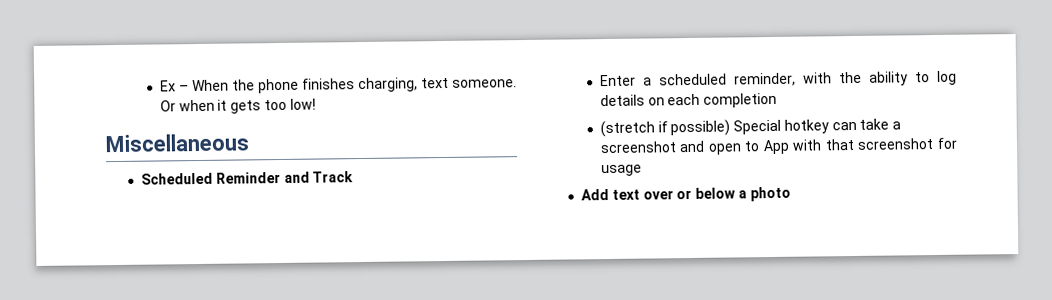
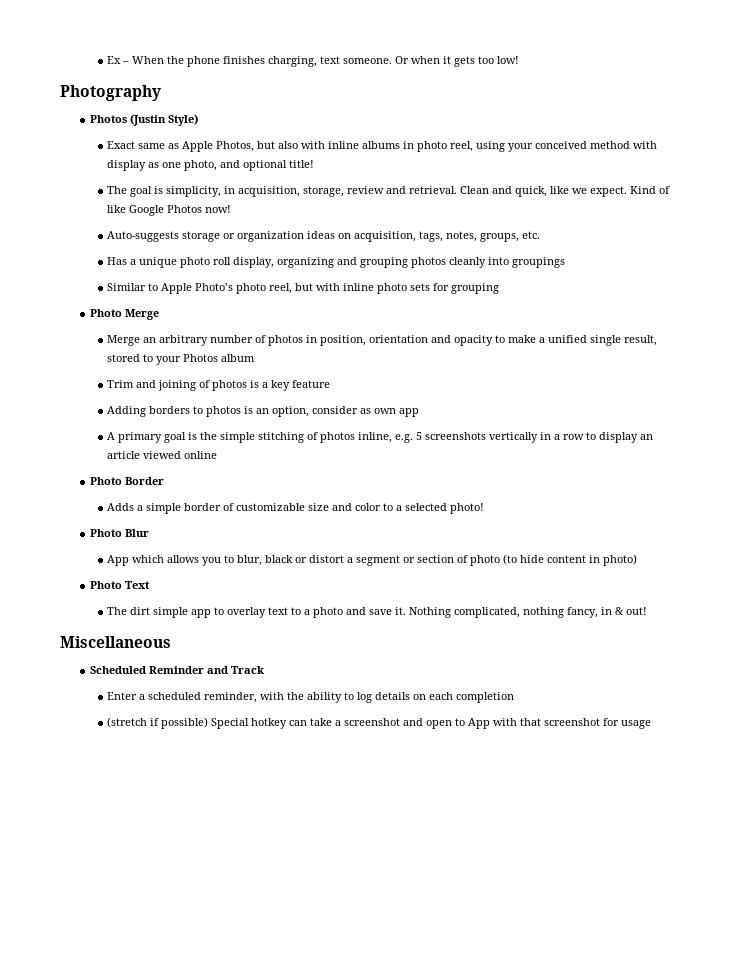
(316, 104) none -> [60,85,161,101] [89,114,198,126] [107,141,658,152] [107,160,315,171] [107,186,671,197] [107,205,232,216] [107,231,541,242] [107,257,566,268] [107,283,500,294] [89,309,159,320] [107,335,658,346] [107,354,256,365] [107,380,331,391] [107,406,420,417] [107,432,654,443] [107,451,218,459] [89,477,164,485] [107,503,485,514] [89,529,149,537] [107,554,638,566] [89,581,150,589] [107,607,648,618] // Photography // Photos (Justin Style) // Exact same as Apple Photos, but also with inline albums in photo reel, using your conceived method with display as one photo, and optional title! // The goal is simplicity, in acquisition, storage, review and retrieval. Clean and quick, like we expect. Kind of like Google Photos now! // Auto-suggests storage or organization ideas on acquisition, tags, notes, groups, etc. // Has a unique photo roll display, organizing and grouping photos cleanly into groupings // Similar to Apple Photo’s photo reel, but with inline photo sets for grouping // Photo Merge // Merge an arbitrary number of photos in position, orientation and opacity to make a unified single result, stored to your Photos album // Trim and joining of photos is a key feature // Adding borders to photos is an option, consider as own app // A primary goal is the simple stitching of photos inline, e.g. 5 screenshots vertically in a row to display an article viewed online // Photo Border // Adds a simple border of customizable size and color to a selected photo! // Photo Blur // App which allows you to blur, black or distort a segment or section of photo (to hide content in photo) // Photo Text // The dirt simple app to overlay text to a photo and save it. Nothing complicated, nothing fancy, in & out!
[581,186,791,202] // Add text over or below a photo -> (652, 724) none

